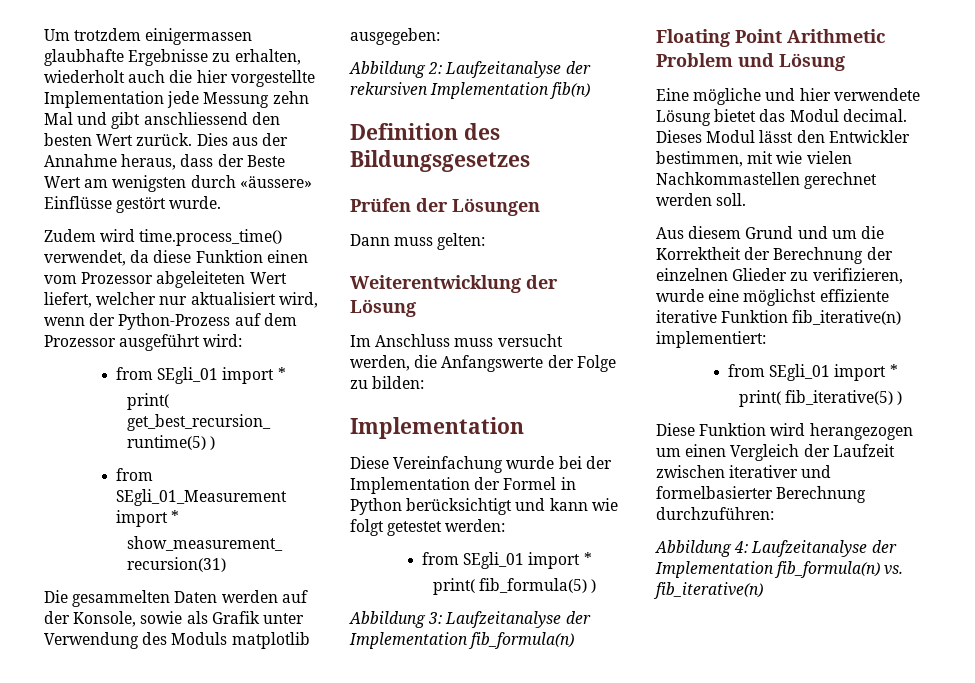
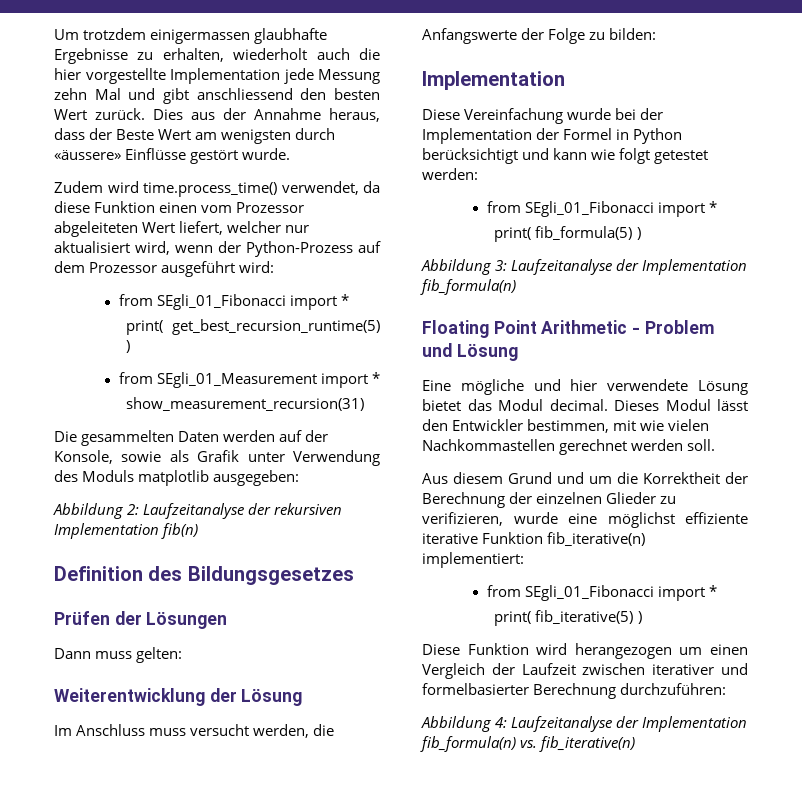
[157,367,219,384] SEgli_01 -> [156,294,286,310] SEgli_01_Fibonacci
[463,552,525,569] SEgli_01 -> [524,201,654,217] SEgli_01_Fibonacci
(885, 36) none -> [632,327,641,334] -
[769,364,831,381] SEgli_01 -> [524,585,654,601] SEgli_01_Fibonacci

